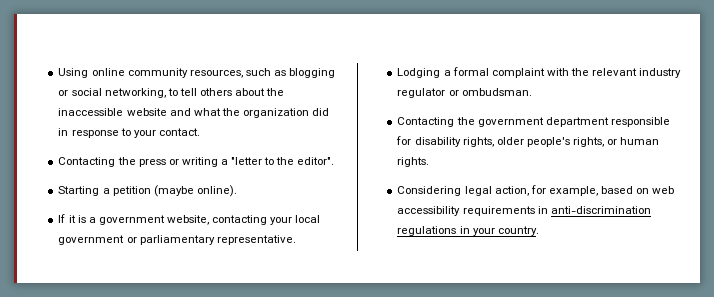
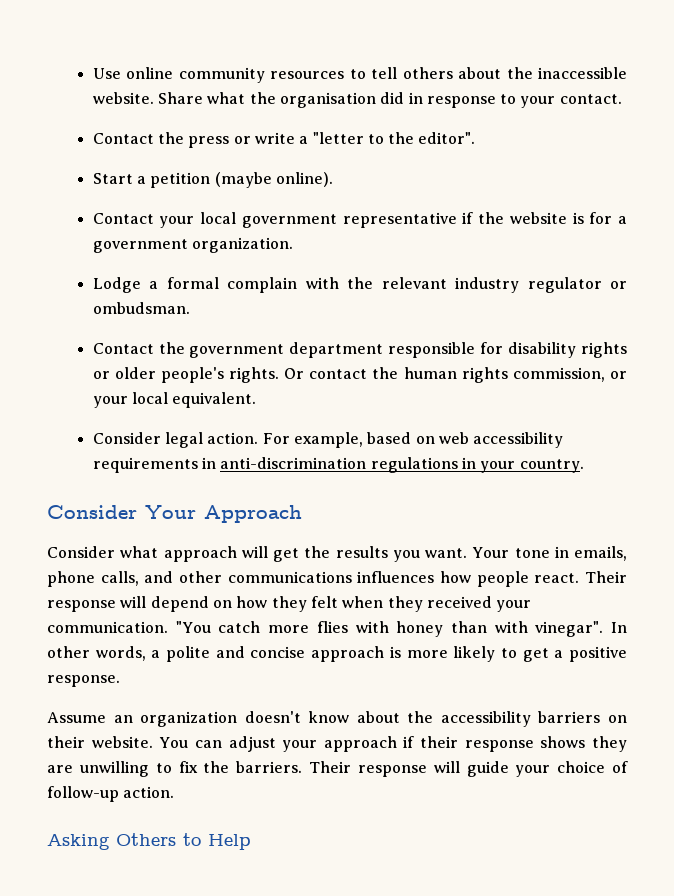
[58,68,89,78] Using -> [92,68,121,79] Use
[189,68,336,78] [58,88,166,98] resources, such as blogging or social networking, -> [270,71,345,79] resources
[126,108,191,116] website and -> [92,92,203,104] website. Share
[242,108,309,118] organization -> [279,92,376,108] organisation
[58,157,116,167] Contacting -> [92,133,154,144] Contact
[181,157,218,167] writing -> [254,132,295,144] write
[58,186,100,196] Starting -> [92,173,133,184] Start
[58,214,321,225] [58,235,296,245] [397,68,441,78] If it is a government website, contacting your local government or parliamentary representative. // Lodging -> [92,212,628,228] [92,237,293,253] [92,277,141,293] Contact your local government representative if the website is for a government organization. // Lodge
[491,68,545,78] complaint -> [227,277,298,293] complain
[397,117,455,127] Contacting -> [92,343,154,354] Contact
[462,137,660,147] [397,157,430,167] [397,185,546,196] rights, older people's rights, or human rights. // Considering legal action, for -> [581,342,628,358] [92,367,628,383] [92,392,257,408] [92,432,290,448] rights or older people's rights. Or contact the human rights commission, or your local equivalent. // Consider legal action. For
(539, 231) none -> [47,505,302,523] [47,546,627,562] [47,571,627,587] [47,596,532,612] [47,621,628,637] [47,646,627,662] [47,675,120,687] [47,711,627,727] [47,736,628,752] [47,761,628,777] [47,786,175,802] [47,833,251,850] // Consider Your Approach // Consider what approach will get the results you want. Your tone in emails, phone calls, and other communications influences how people react. Their response will depend on how they felt when they received your communication. "You catch more flies with honey than with vinegar". In other words, a polite and concise approach is more likely to get a positive response. // Assume an organization doesn't know about the accessibility barriers on their website. You can adjust your approach if their response shows they are unwilling to fix the barriers. Their response will guide your choice of follow-up action. // Asking Others to Help

